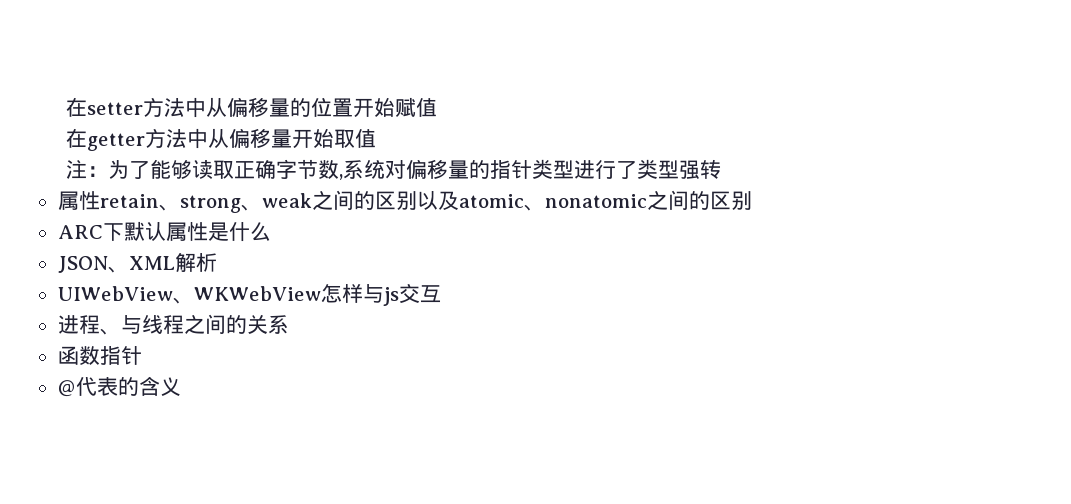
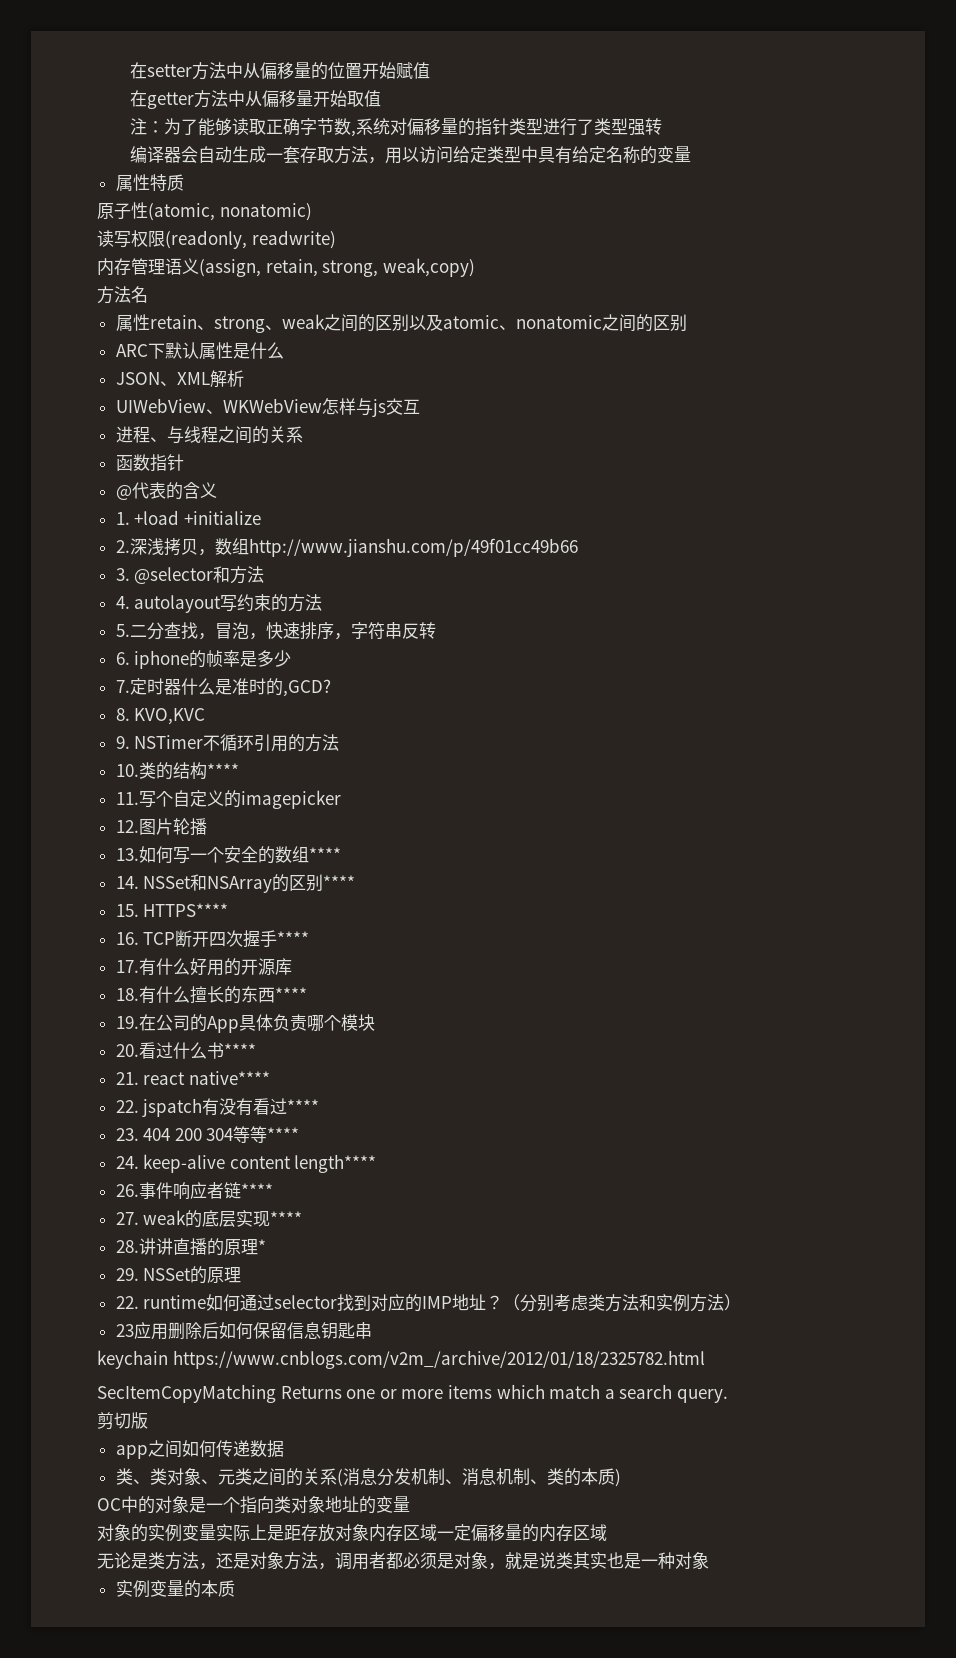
(721, 169) none -> [130,146,692,164] [115,174,184,191] [97,202,312,221] [97,230,336,249] [97,258,475,277] [97,286,148,304] // 编译器会自动生成一套存取方法，用以访问给定类型中具有给定名称的变量 // 属性特质 // 原子性(atomic, nonatomic) // 读写权限(readonly, readwrite) // 内存管理语义(assign, retain, strong, weak,copy) // 方法名
(181, 386) none -> [115,510,261,525] [115,538,578,557] [115,566,265,584] [115,594,323,613] [115,622,436,640] [115,650,292,669] [115,678,331,697] [115,708,206,725] [115,734,340,752] [115,762,239,780] [115,790,341,809] [115,818,207,836] [115,846,341,864] [115,874,356,893] [115,903,229,917] [115,930,310,948] [115,958,292,976] [115,986,307,1004] [115,1014,375,1033] [115,1042,256,1059] [115,1071,270,1085] [115,1098,320,1117] [115,1126,300,1143] [115,1154,377,1173] [115,1182,273,1200] [115,1210,303,1228] [115,1238,266,1256] [115,1266,242,1284] [115,1294,742,1312] [115,1322,372,1340] [97,1350,705,1369] [97,1384,728,1403] [97,1412,148,1430] [115,1440,284,1459] [115,1468,621,1487] [97,1496,410,1514] [97,1524,607,1542] [97,1552,709,1570] [115,1580,235,1598] // 1. +load +initialize // 2.深浅拷贝，数组http://www.jianshu.com/p/49f01cc49b66 // 3. @selector和方法 // 4. autolayout写约束的方法 // 5.二分查找，冒泡，快速排序，字符串反转 // 6. iphone的帧率是多少 // 7.定时器什么是准时的,GCD? // 8. KVO,KVC // 9. NSTimer不循环引用的方法 // 10.类的结构**** // 11.写个自定义的imagepicker // 12.图片轮播 // 13.如何写一个安全的数组**** // 14. NSSet和NSArray的区别**** // 15. HTTPS**** // 16. TCP断开四次握手**** // 17.有什么好用的开源库 // 18.有什么擅长的东西**** // 19.在公司的App具体负责哪个模块 // 20.看过什么书**** // 21. react native**** // 22. jspatch有没有看过**** // 23. 404 200 304等等**** // 24. keep-alive content length**** // 26.事件响应者链**** // 27. weak的底层实现**** // 28.讲讲直播的原理* // 29. NSSet的原理 // 22. runtime如何通过selector找到对应的IMP地址？（分别考虑类方法和实例方法） // 23应用删除后如何保留信息钥匙串 // keychain https://www.cnblogs.com/v2m_/archive/2012/01/18/2325782.html // SecItemCopyMatching Returns one or more items which match a search query. // 剪切版 // app之间如何传递数据 // 类、类对象、元类之间的关系(消息分发机制、消息机制、类的本质) // OC中的对象是一个指向类对象地址的变量 // 对象的实例变量实际上是距存放对象内存区域一定偏移量的内存区域 // 无论是类方法，还是对象方法，调用者都必须是对象，就是说类其实也是一种对象 // 实例变量的本质

